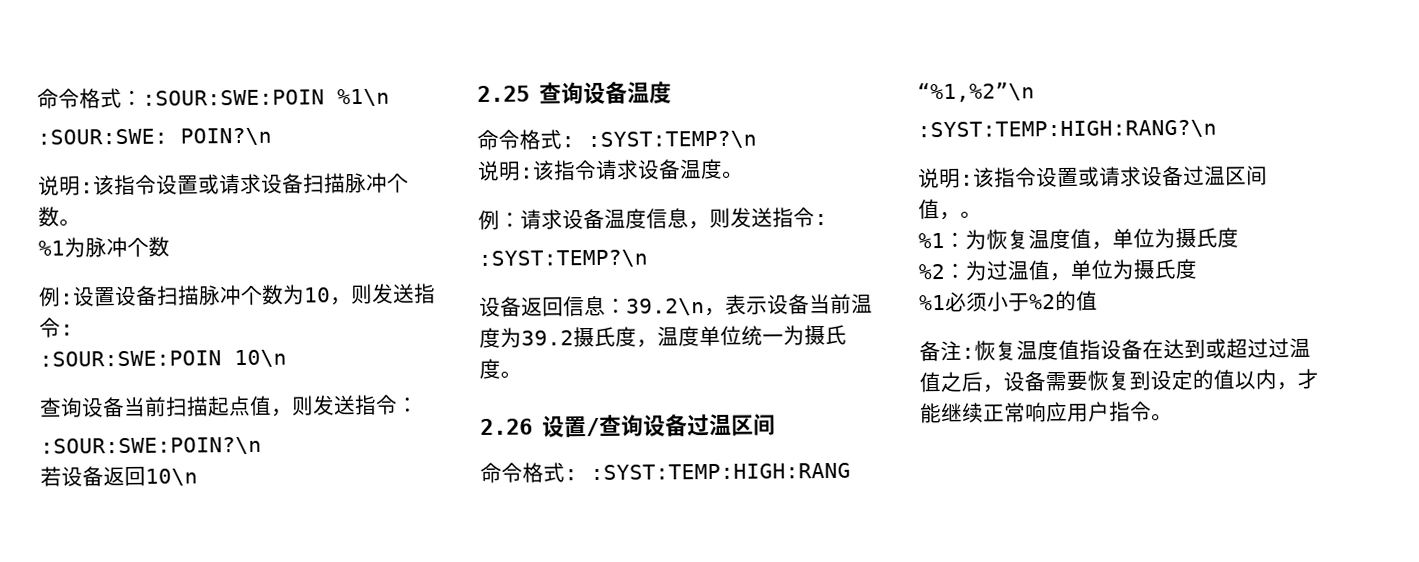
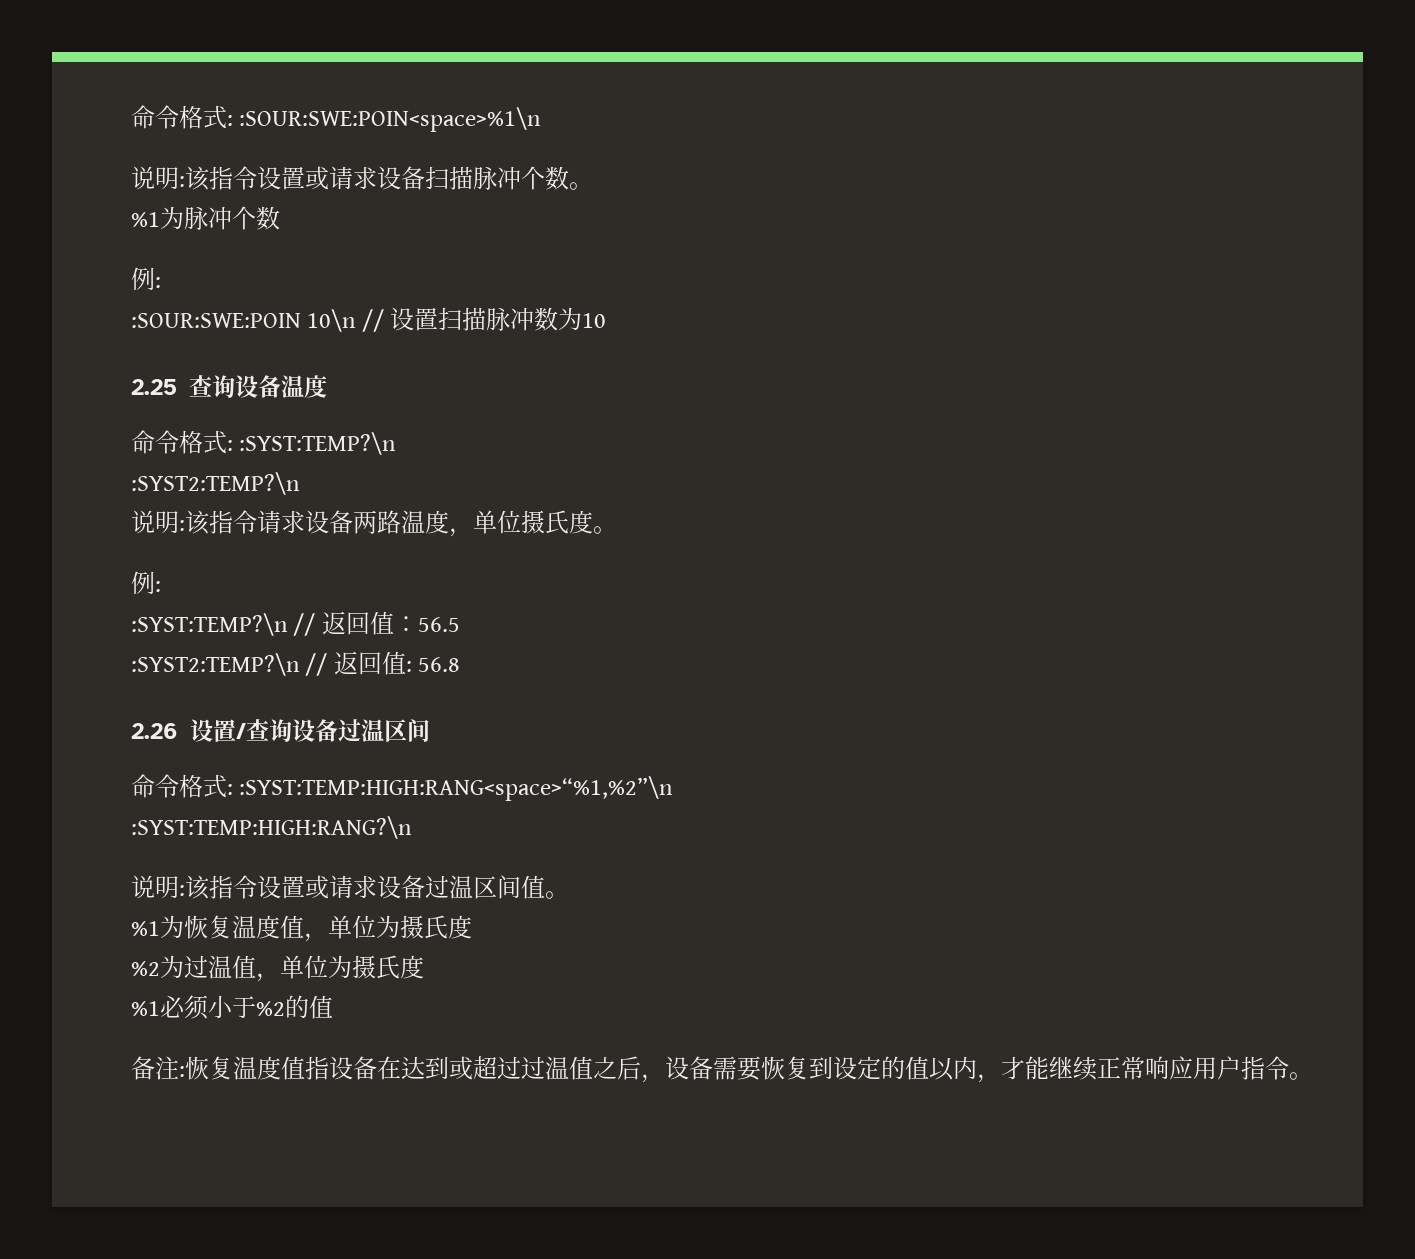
[37,88,390,109] [37,127,272,146] 命令格式：:SOUR:SWE:POIN %1\n // :SOUR:SWE: POIN?\n -> [131,105,542,132] 命令格式: :SOUR:SWE:POIN<space>%1\n
[73,285,263,307] 设置设备扫描脉冲个 -> [131,307,535,332] // :SOUR:SWE:POIN 10\n // 设置扫描脉冲
[330,283,436,306] [39,317,74,338] [39,349,287,368] [39,394,419,418] [40,436,262,456] [40,466,198,487] ，则发送指令: // :SOUR:SWE:POIN 10\n // 查询设备当前扫描起点值，则发送指令： // :SOUR:SWE:POIN?\n // 若设备返回10\n -> (607, 320) none
(757, 140) none -> [131,472,300,495] // :SYST2:TEMP?\n
[679,158,744,180] [478,207,828,230] [478,249,648,268] [479,293,873,317] [479,324,847,348] [479,358,522,379] 温度。 // 例：请求设备温度信息，则发送指令: // :SYST:TEMP?\n // 设备返回信息：39.2\n，表示设备当前温度为39.2摄氏度，温度单位统一为摄氏度。 -> [353,510,617,537] [131,571,161,594] [131,611,460,636] [131,651,461,676] 两路温度，单位摄氏度。 // 例: // :SYST:TEMP?\n // 返回值：56.5 // :SYST2:TEMP?\n // 返回值: 56.8
[590,462,851,481] [917,82,1035,103] :SYST:TEMP:HIGH:RANG “%1,%2”\n -> [239,776,674,801] :SYST:TEMP:HIGH:RANG<space>“%1,%2”\n
[939,210,982,221] [918,232,966,249] ，。 // %1： -> [545,891,569,899] [131,921,160,936] 。 // %1
[944,263,966,279] ： -> (160, 968) none

